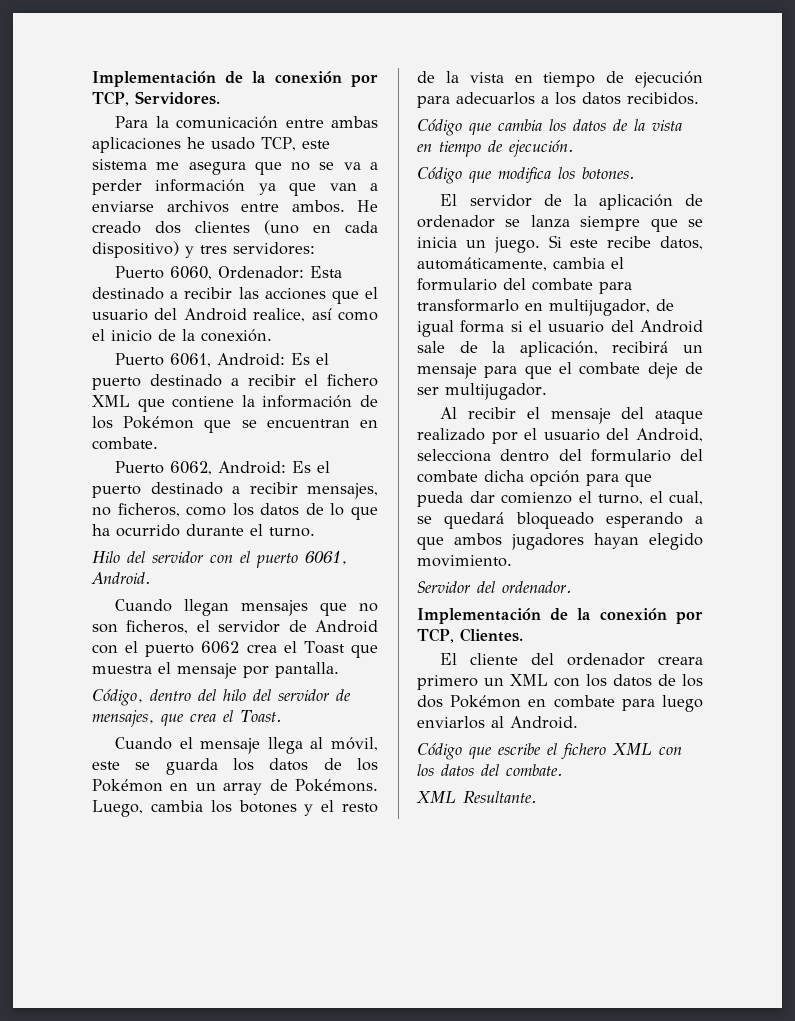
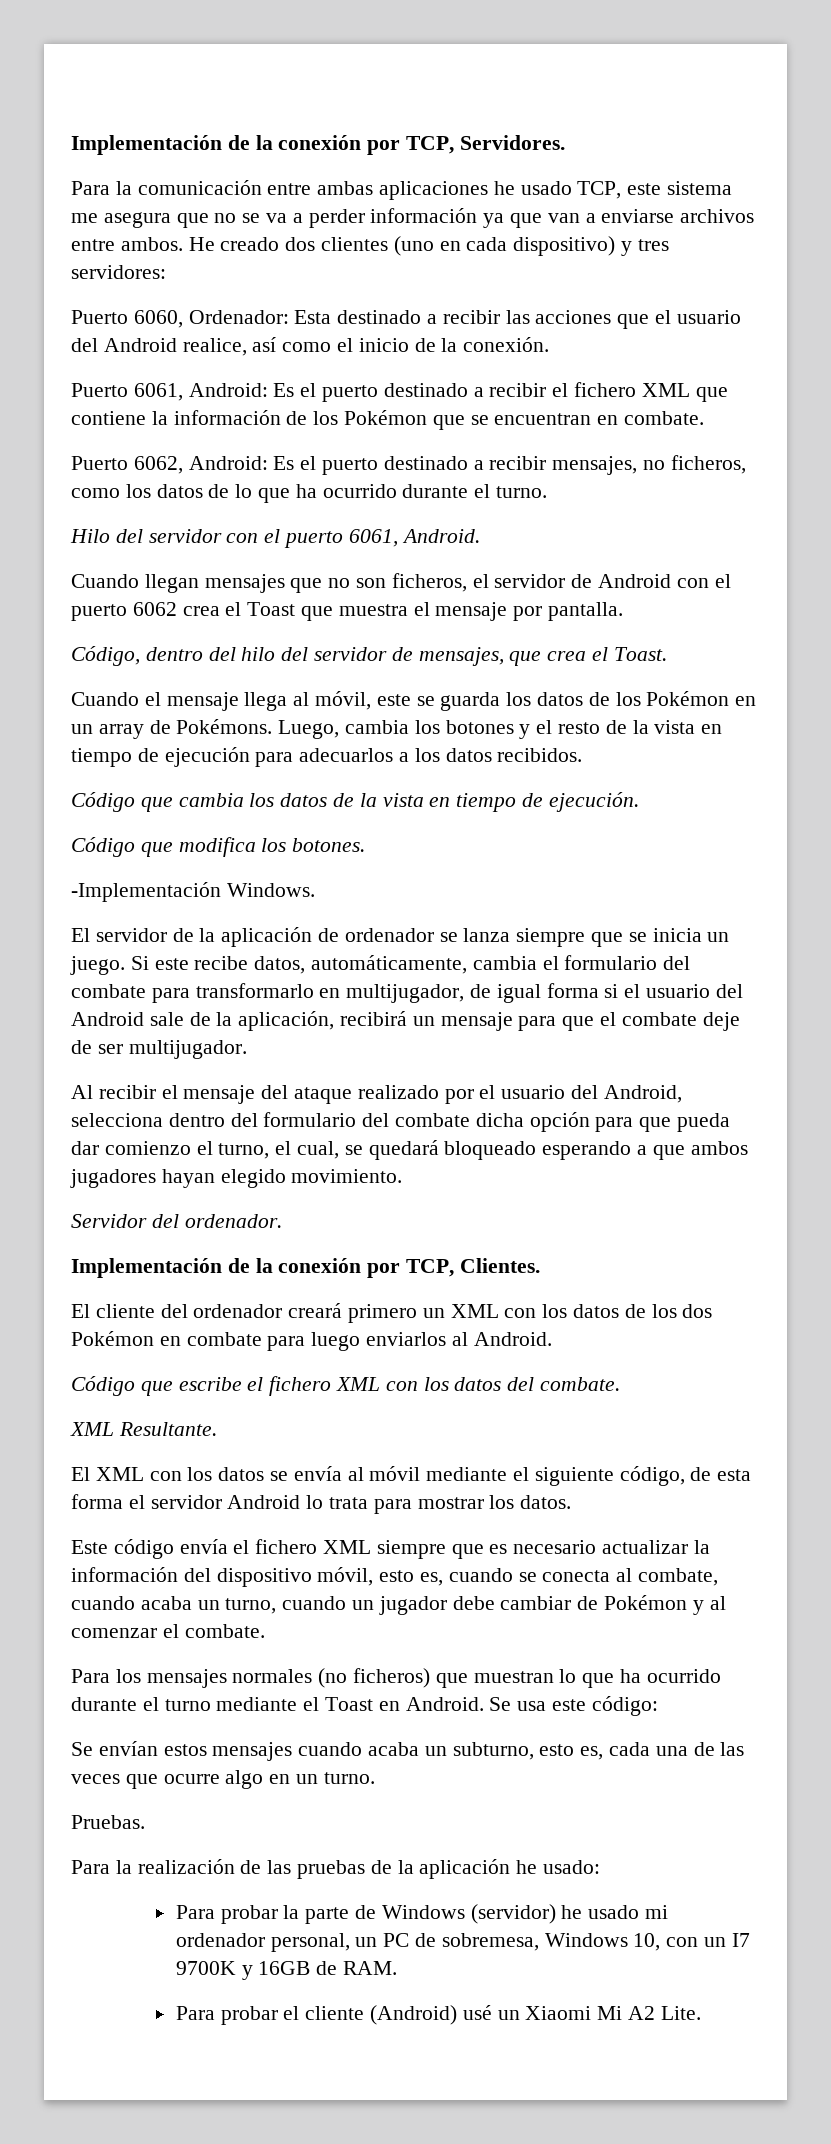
(635, 173) none -> [71,882,315,902] // -Implementación Windows.
[658,656,703,665] creara -> [288,1303,343,1318] creará
(537, 797) none -> [71,1466,752,1486] [71,1494,572,1514] [71,1539,710,1559] [71,1567,719,1587] [71,1595,726,1615] [71,1624,265,1638] [71,1668,721,1688] [71,1696,658,1716] [71,1741,745,1761] [71,1770,375,1789] [71,1815,145,1829] [71,1859,601,1879] [175,1904,668,1924] [175,1933,750,1952] [175,1961,397,1980] [175,2005,701,2025] // El XML con los datos se envía al móvil mediante el siguiente código, de esta forma el servidor Android lo trata para mostrar los datos. // Este código envía el fichero XML siempre que es necesario actualizar la información del dispositivo móvil, esto es, cuando se conecta al combate, cuando acaba un turno, cuando un jugador debe cambiar de Pokémon y al comenzar el combate. // Para los mensajes normales (no ficheros) que muestran lo que ha ocurrido durante el turno mediante el Toast en Android. Se usa este código: // Se envían estos mensajes cuando acaba un subturno, esto es, cada una de las veces que ocurre algo en un turno. // Pruebas. // Para la realización de las pruebas de la aplicación he usado: // Para probar la parte de Windows (servidor) he usado mi ordenador personal, un PC de sobremesa, Windows 10, con un I7 9700K y 16GB de RAM. // Para probar el cliente (Android) usé un Xiaomi Mi A2 Lite.

